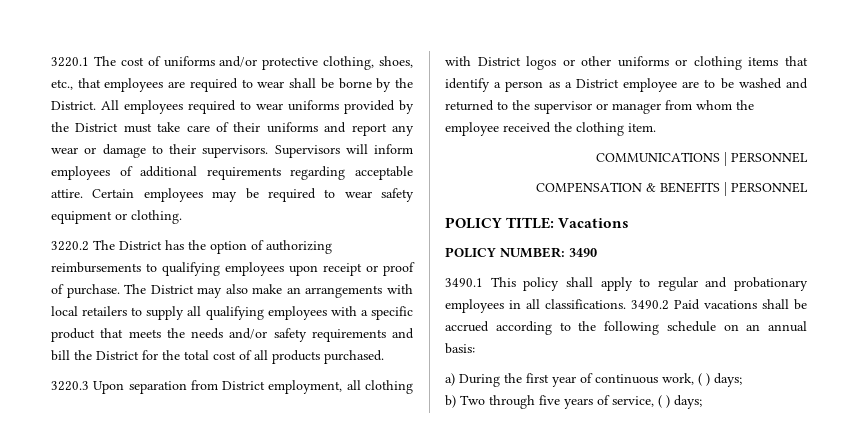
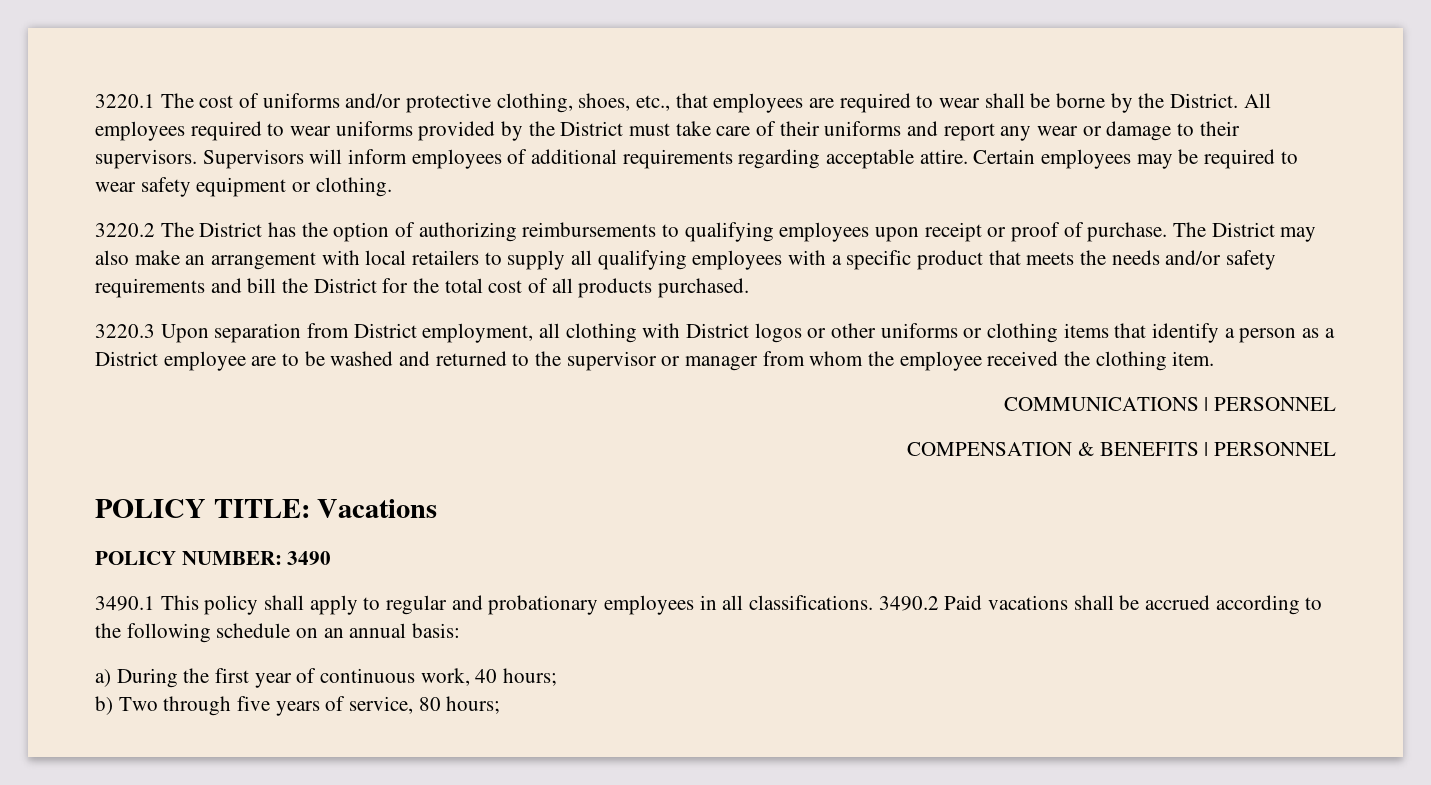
[305,285,383,298] arrangements -> [211,252,317,270] arrangement
[698,373,742,387] ( ) days; -> [475,668,558,686] 40 hours;
[658,395,702,409] ( ) days; -> [418,696,501,714] 80 hours;

